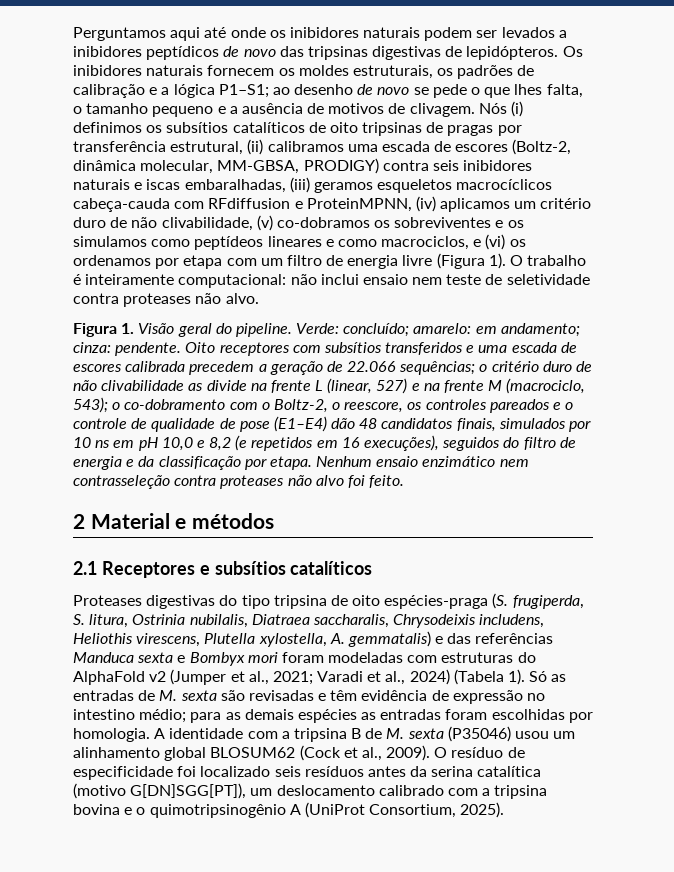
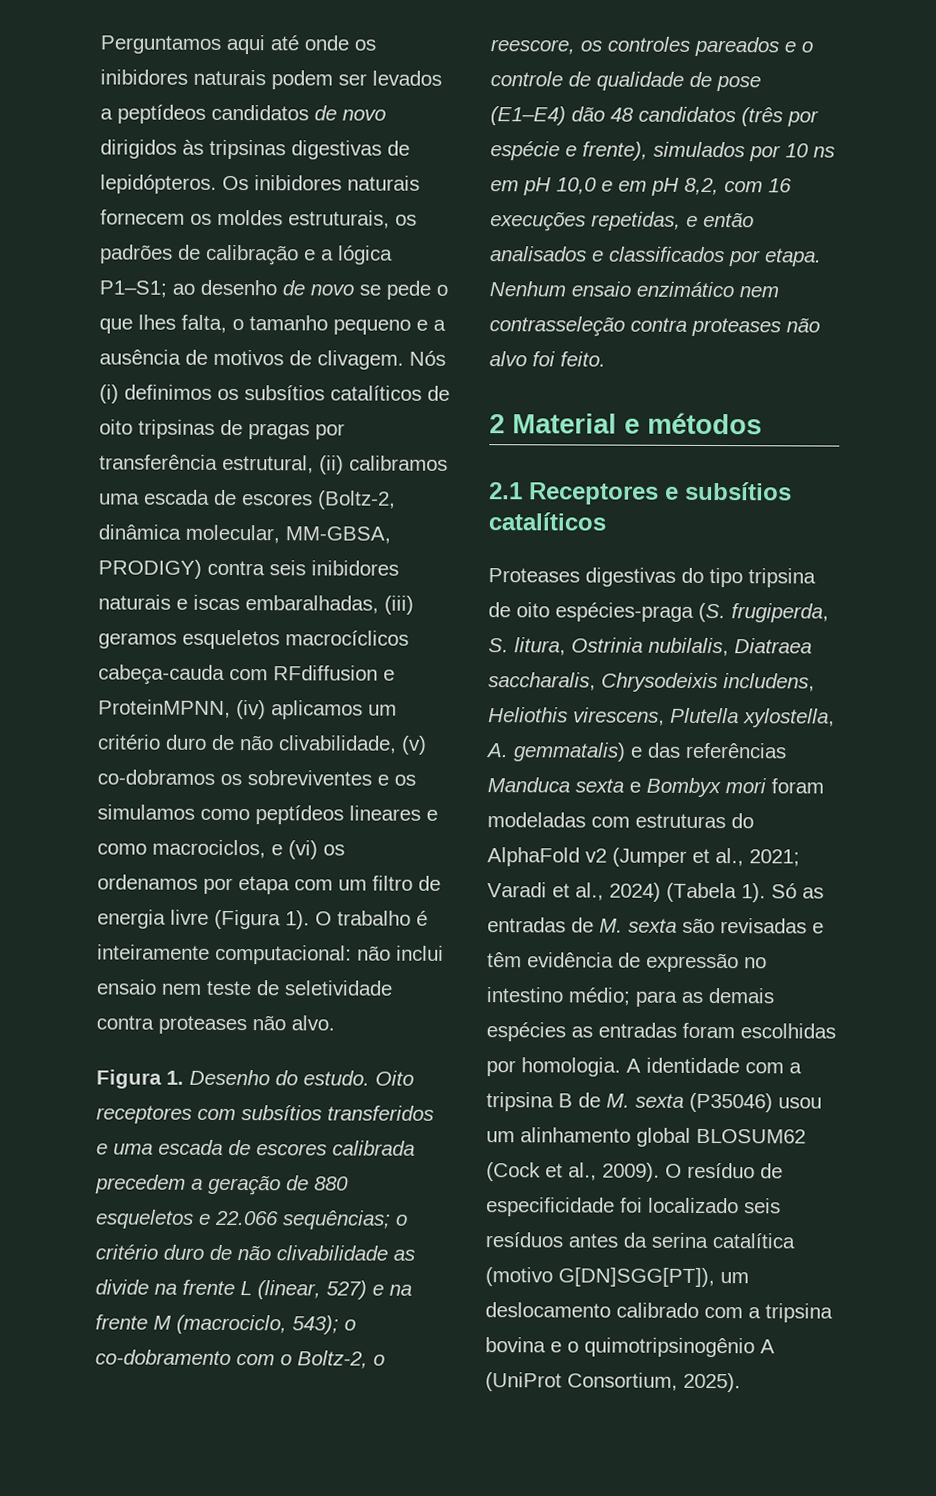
[73,46,304,60] inibidores peptídicos de novo das -> [117,104,386,124] [100,139,204,159] peptídeos candidatos de novo dirigidos às
[138,323,580,337] [73,342,182,356] Visão geral do pipeline. Verde: concluído; amarelo: em andamento; cinza: pendente. -> [189,1069,370,1086] Desenho do estudo.
(343, 366) none -> [314,1176,349,1191] [95,1209,211,1229] 880 esqueletos e
[456,418,496,432] finais, -> [741,107,819,127] [490,141,648,161] (três por espécie e frente),
[209,435,576,451] [73,456,241,470] 8,2 (e repetidos em 16 execuções), seguidos do filtro de energia e da classificação -> [618,177,792,196] [490,211,754,232] [490,246,725,263] em pH 8,2, com 16 execuções repetidas, e então analisados e classificados

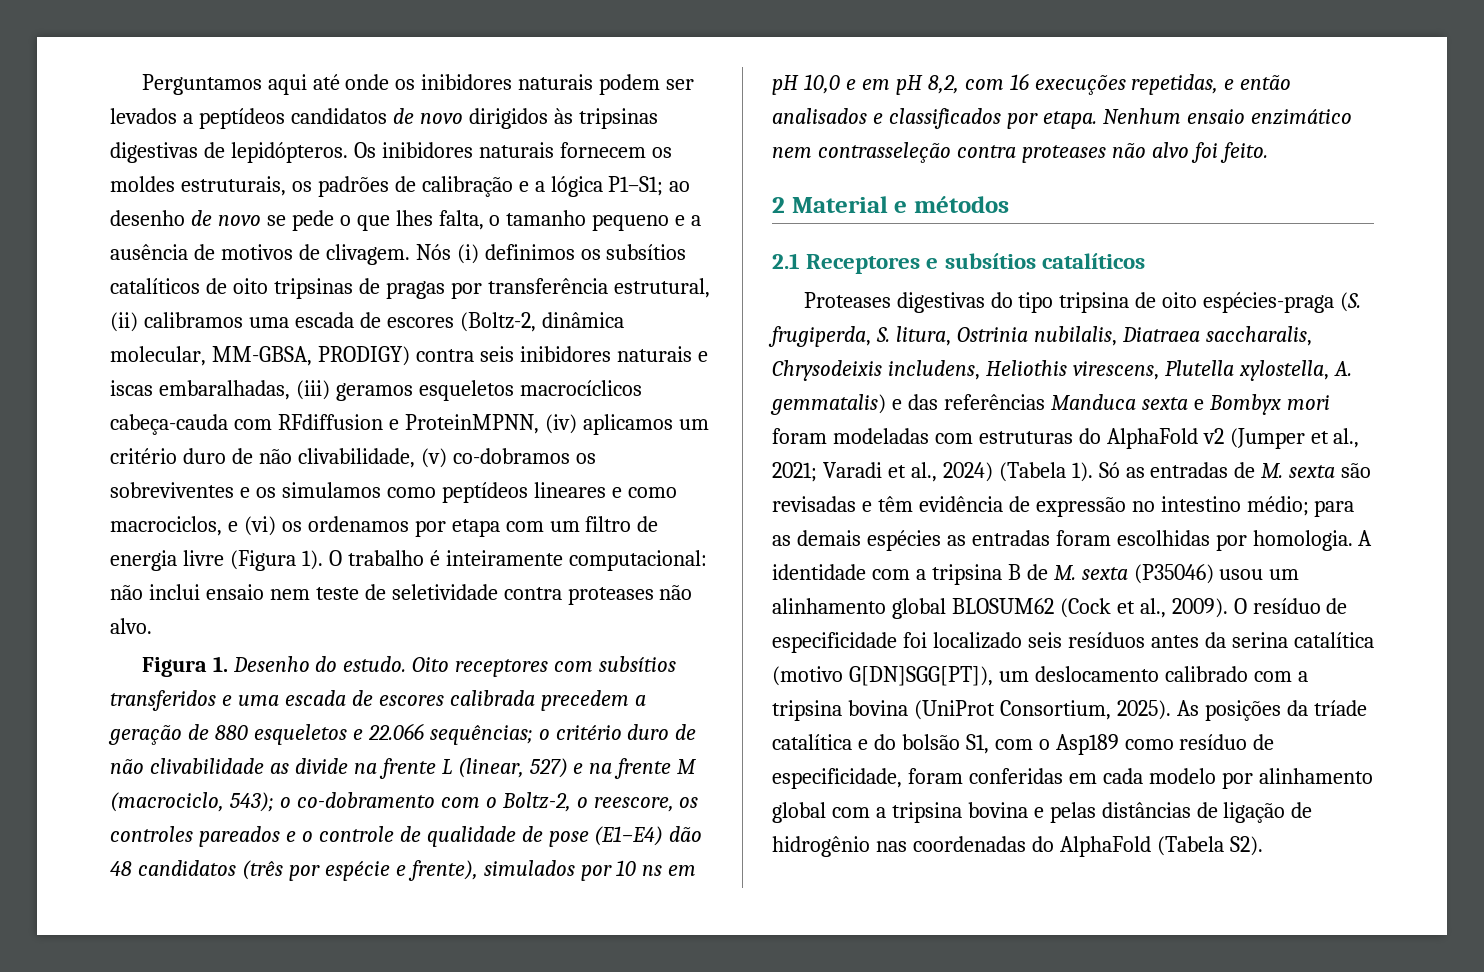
[550,1337,775,1358] [485,1372,741,1393] e o quimotripsinogênio A (UniProt Consortium, 2025). -> [913,700,1367,721] [772,734,1275,755] [772,768,1373,789] [772,802,1313,823] [772,836,1263,857] (UniProt Consortium, 2025). As posições da tríade catalítica e do bolsão S1, com o Asp189 como resíduo de especificidade, foram conferidas em cada modelo por alinhamento global com a tripsina bovina e pelas distâncias de ligação de hidrogênio nas coordenadas do AlphaFold (Tabela S2).

